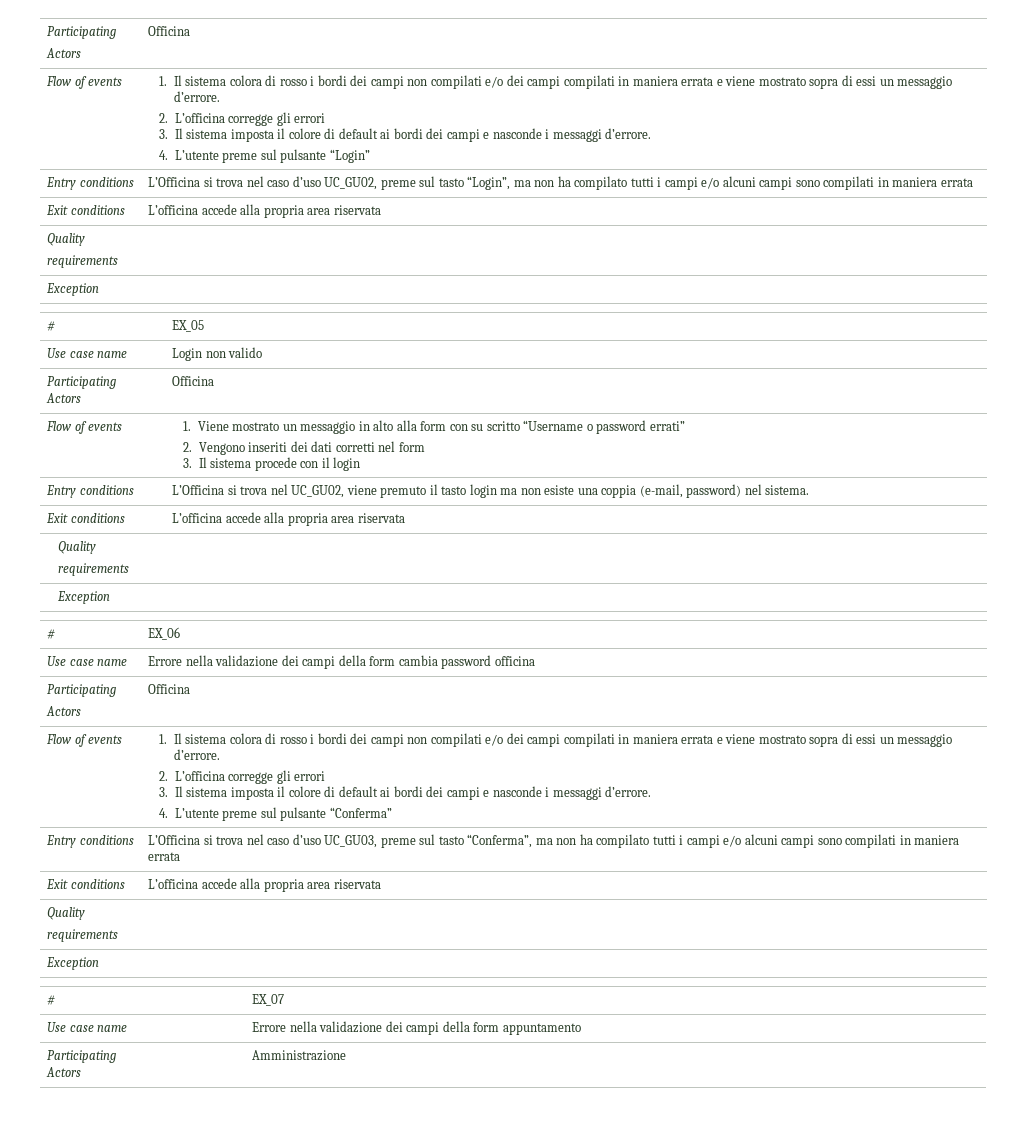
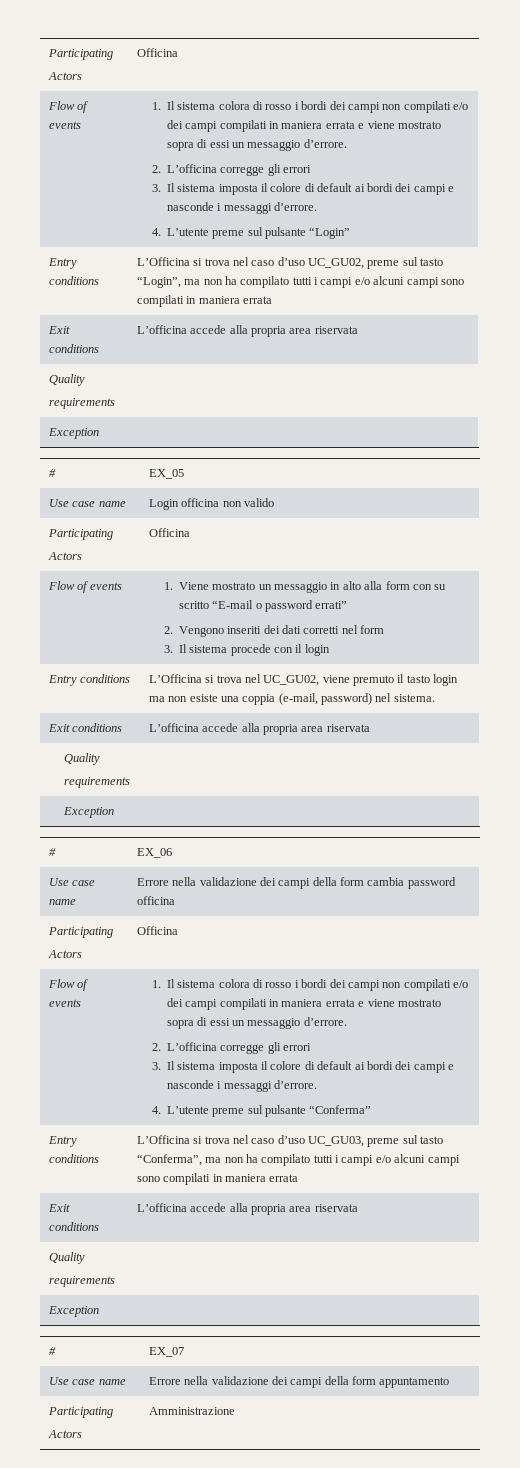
(203, 354) none -> [181,498,220,507] officina
[523,420,584,431] “Username -> [212,600,254,609] “E-mail

